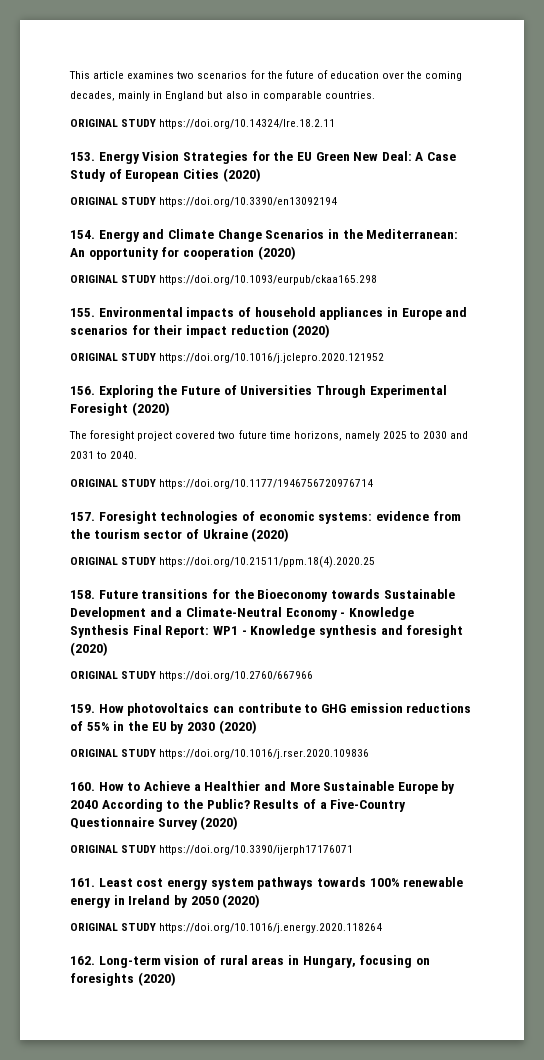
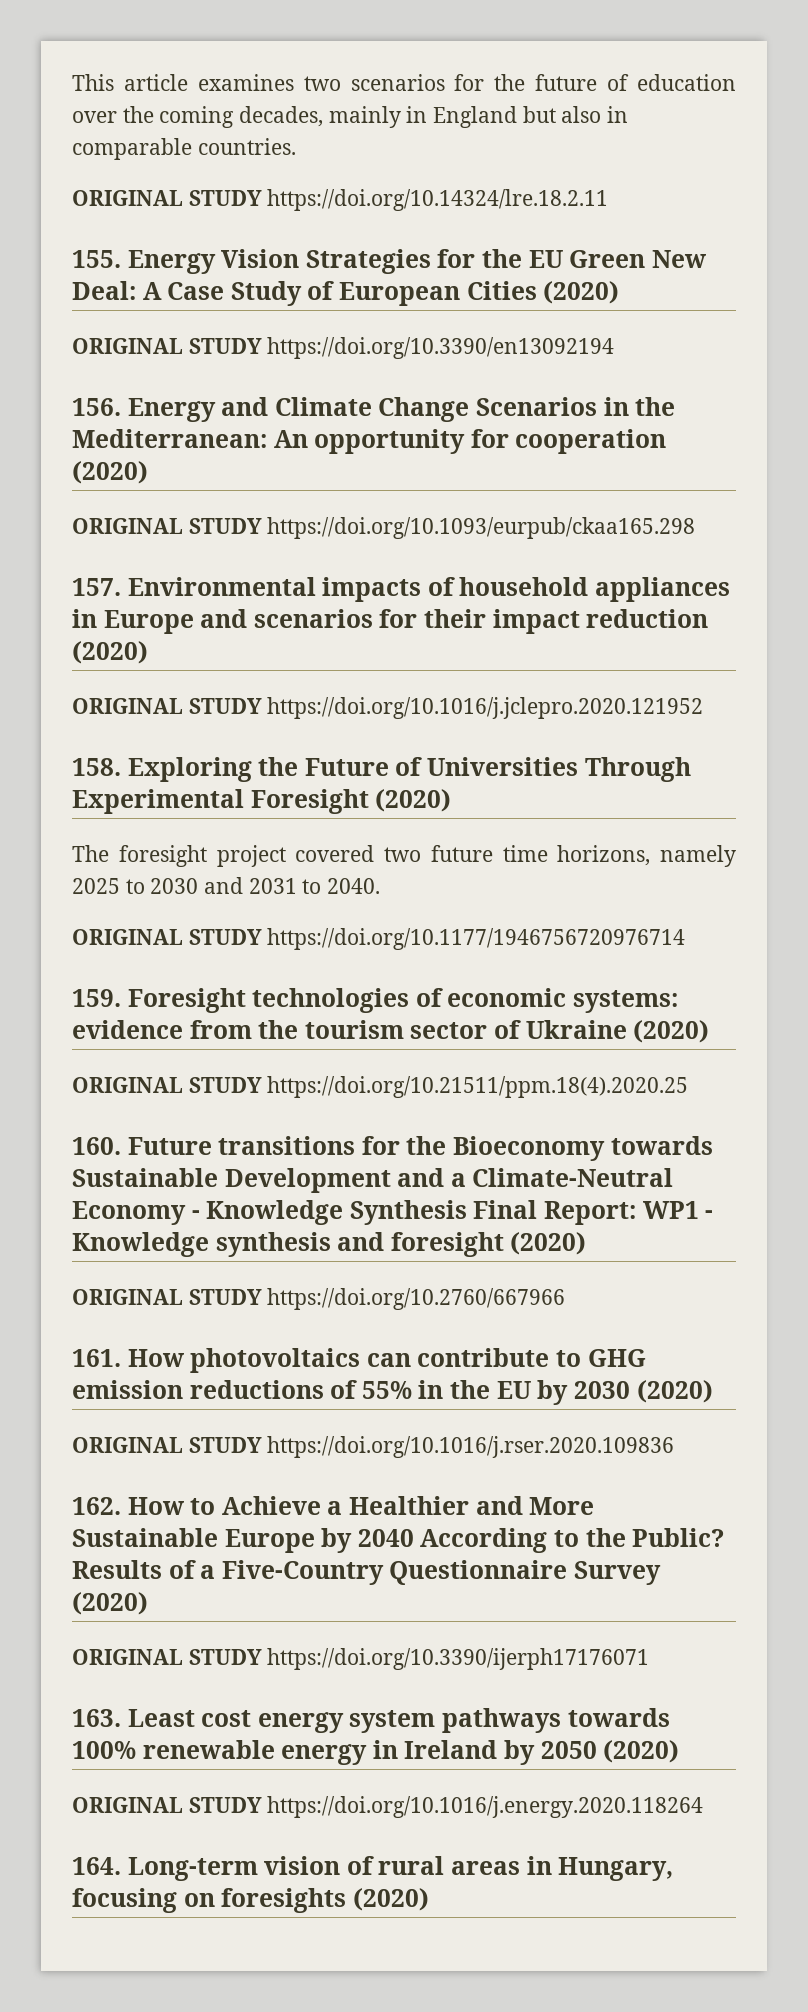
[70,152,95,161] 153. -> [72,250,121,268] 155.
[70,230,95,239] 154. -> [72,398,121,416] 156.
[70,308,95,317] 155. -> [72,578,121,596] 157.
[70,386,95,395] 156. -> [72,758,121,776] 158.
[70,512,95,521] 157. -> [72,989,121,1007] 159.
[70,590,95,599] 158. -> [72,1137,121,1155] 160.
[70,704,95,713] 159. -> [72,1349,121,1367] 161.
[70,782,95,791] 160. -> [72,1497,121,1515] 162.
[70,878,95,887] 161. -> [72,1709,121,1727] 163.
[70,956,95,965] 162. -> [72,1857,121,1875] 164.

